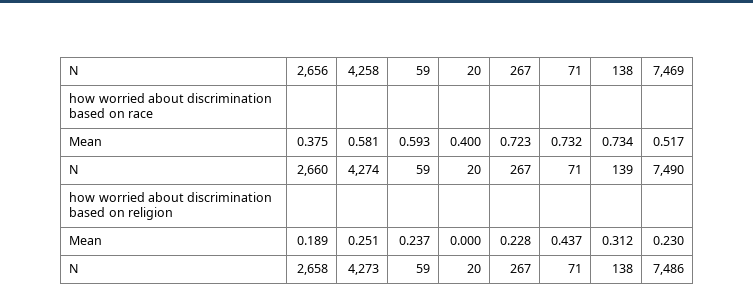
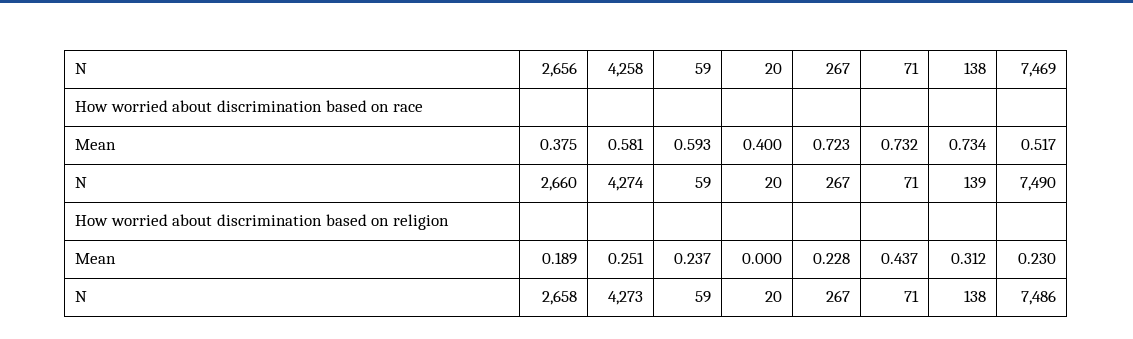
[69,93,96,103] how -> [75,101,109,112] How
[69,192,96,202] how -> [75,215,109,226] How

